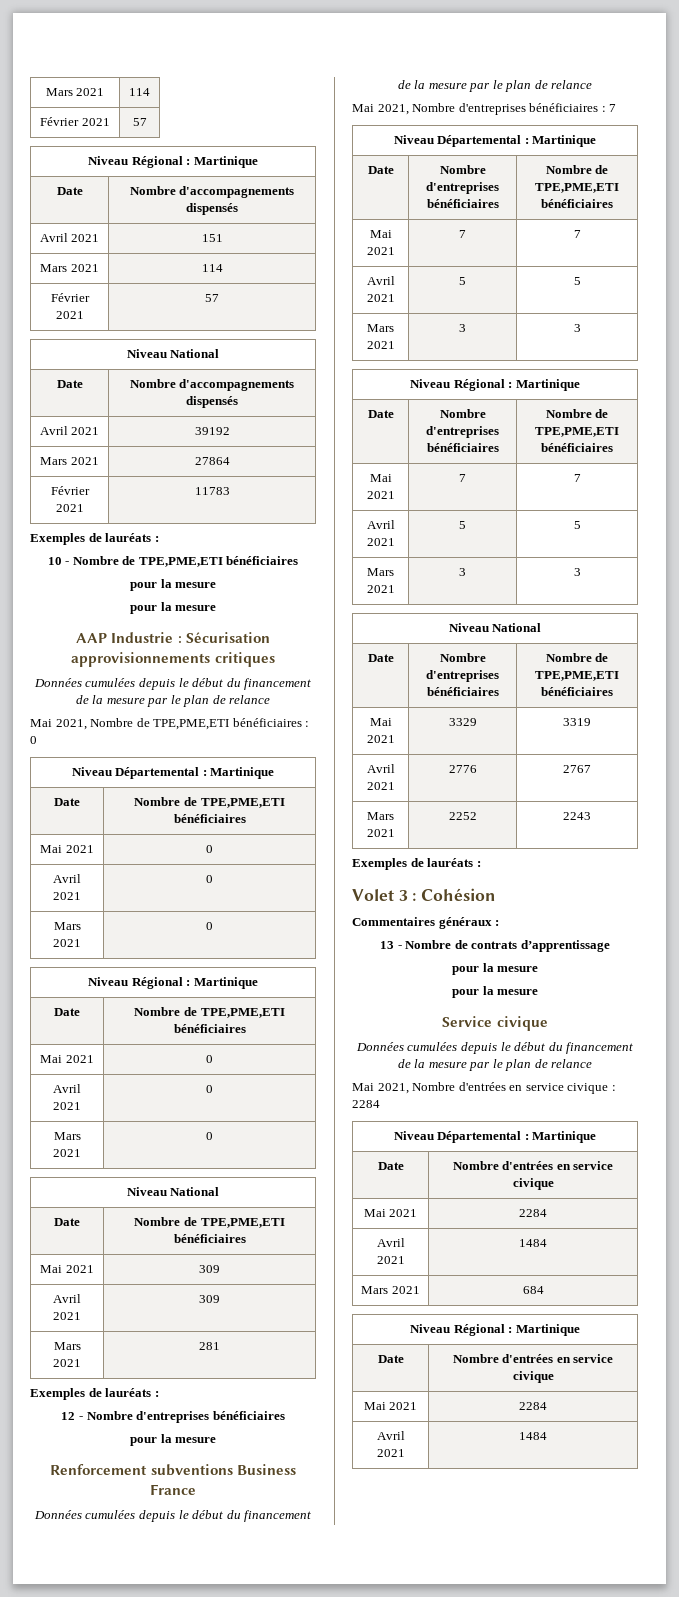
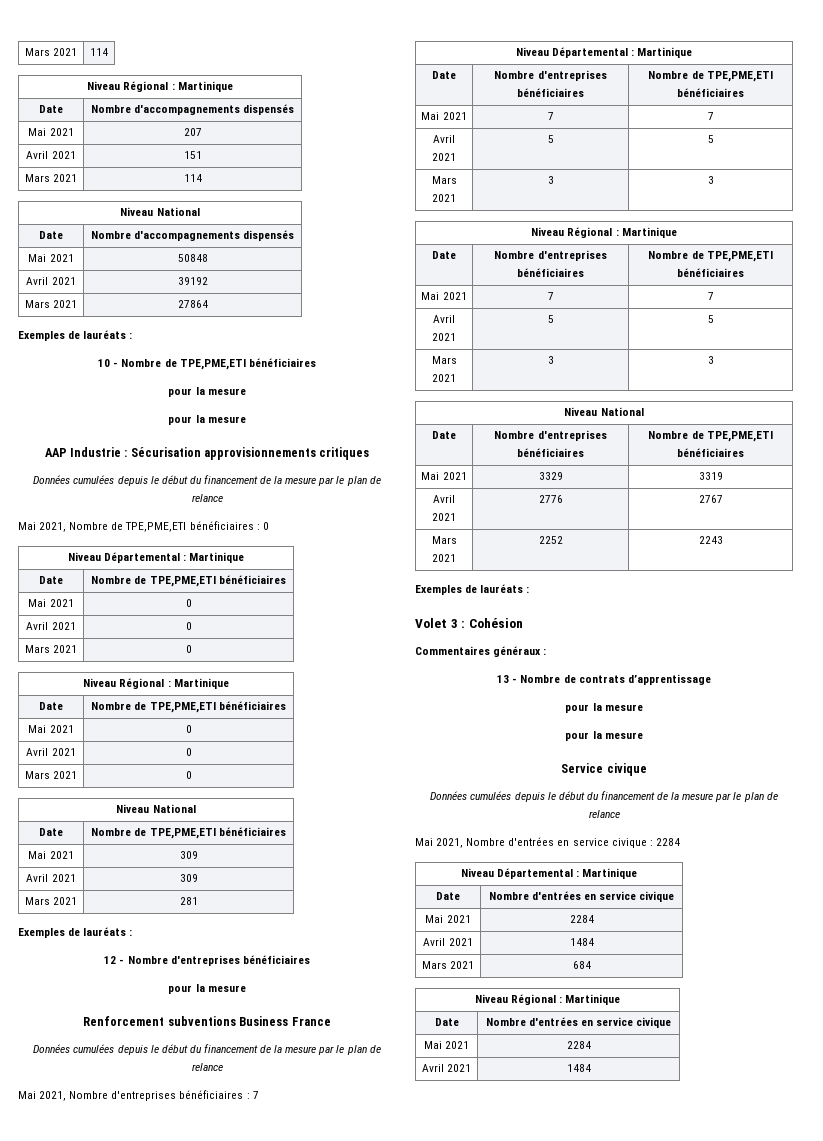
[45,88,105,96] [129,88,150,96] [40,117,110,126] [132,118,147,126] Mars 2021 | 114 // Février 2021 | 57 -> [24,48,78,56] [90,48,108,56] Mars 2021 | 114
(239, 209) none -> [28,128,74,136] [183,128,202,136] // Mai 2021 | 207
[50,293,90,302] [55,311,84,319] [205,294,220,302] // Février 2021 | 57 -> (202, 178) none
(239, 402) none -> [28,254,74,262] [177,254,208,262] // Mai 2021 | 50848
[50,486,90,495] [55,504,84,512] [194,487,230,495] // Février 2021 | 11783 -> (208, 304) none

